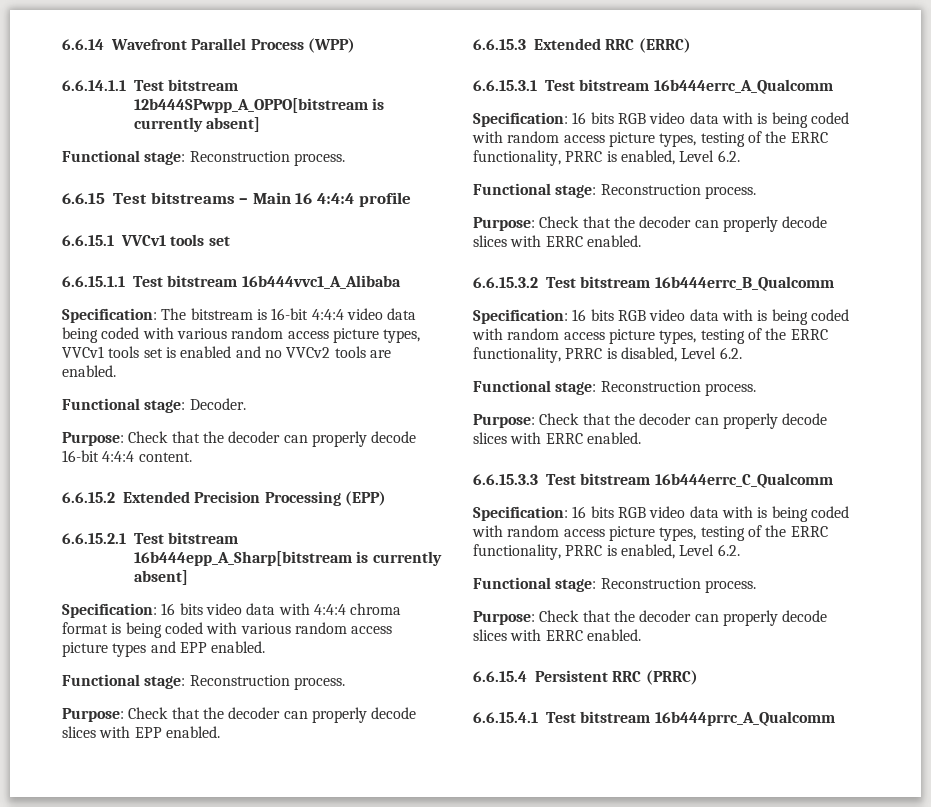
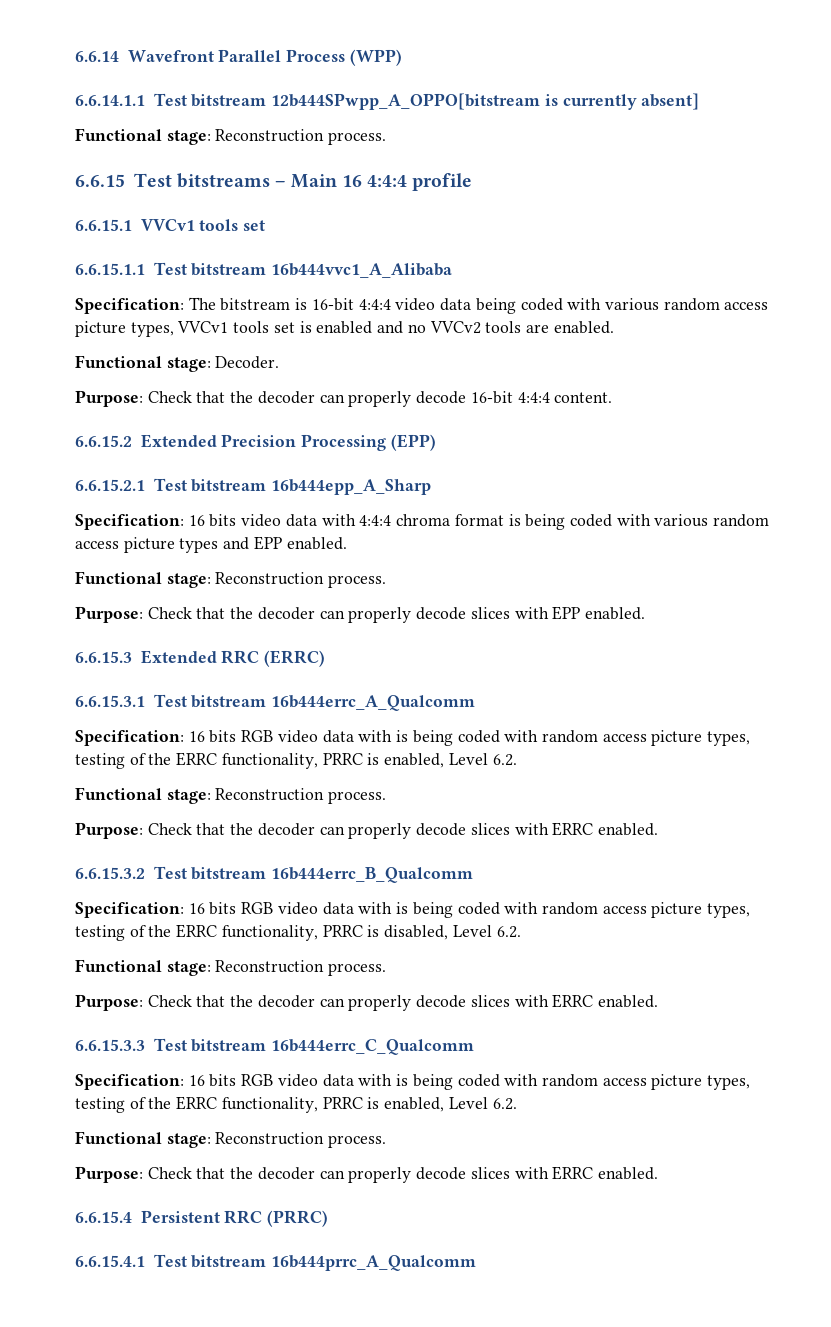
[134,551,442,566] [134,570,188,585] 16b444epp_A_Sharp[bitstream is currently absent] -> [271,479,432,495] 16b444epp_A_Sharp

